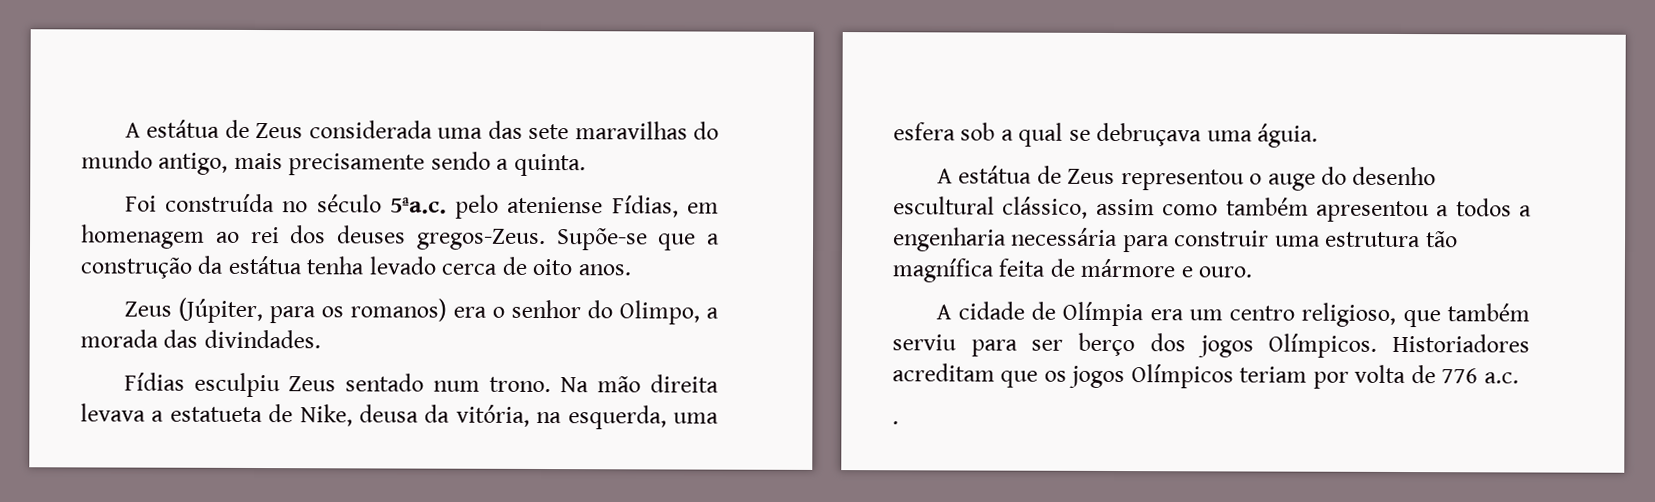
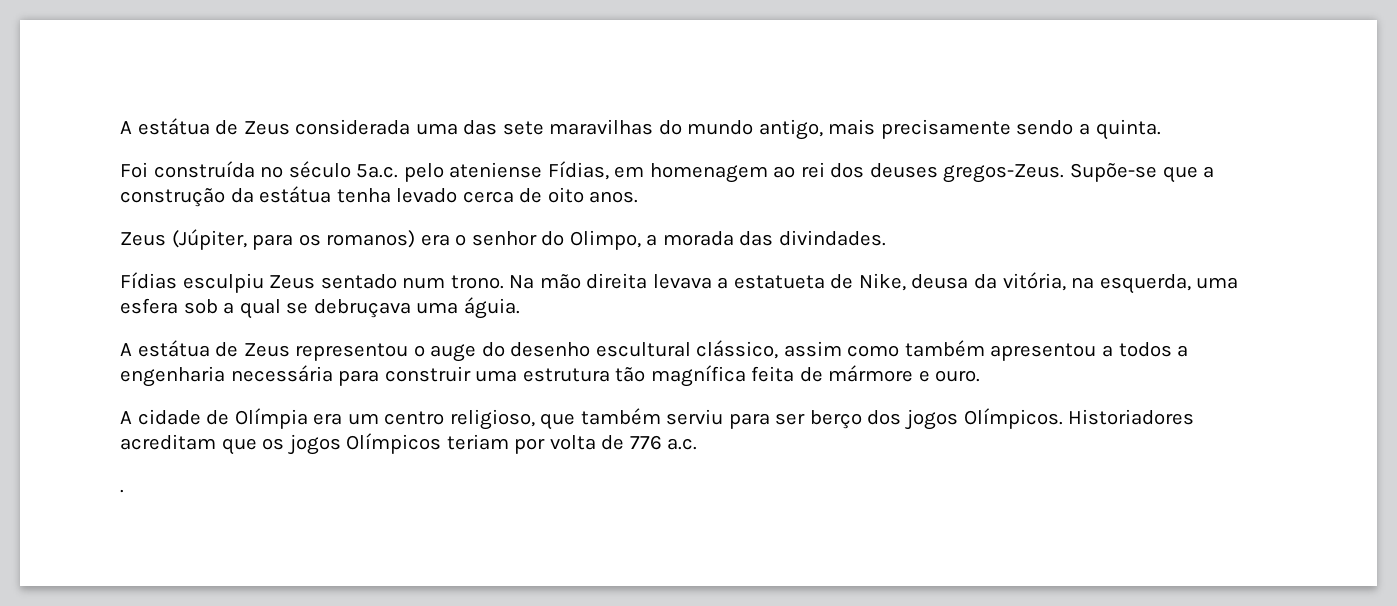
[389,197,447,214] 5ªa.c. -> [356,164,399,178] 5a.c.

